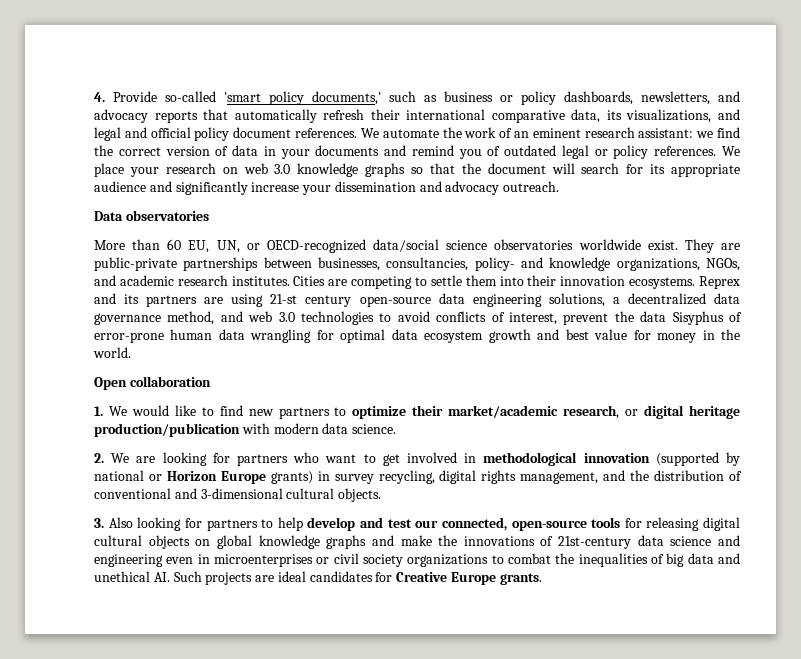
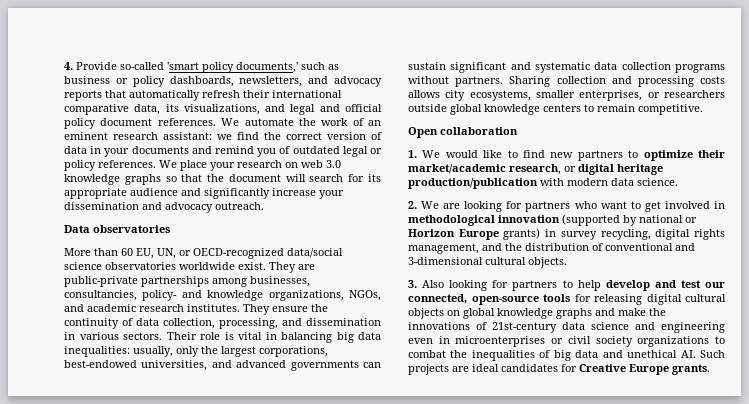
[263,257,312,268] between -> [212,278,247,287] among
[293,275,740,289] [94,293,741,307] [94,311,742,325] [94,329,740,343] [93,347,131,358] Cities are competing to settle them into their innovation ecosystems. Reprex and its partners are using 21-st century open-source data engineering solutions, a decentralized data governance method, and web 3.0 technologies to avoid conflicts of interest, prevent the data Sisyphus of error-prone human data wrangling for optimal data ecosystem growth and best value for money in the world. -> [243,304,328,315] [64,318,381,329] [64,332,381,343] [64,346,328,357] [64,360,381,371] [408,62,725,73] [408,76,725,87] [408,90,725,101] [408,104,703,115] They ensure the continuity of data collection, processing, and dissemination in various sectors. Their role is vital in balancing big data inequalities: usually, only the largest corporations, best-endowed universities, and advanced governments can sustain significant and systematic data collection programs without partners. Sharing collection and processing costs allows city ecosystems, smaller enterprises, or researchers outside global knowledge centers to remain competitive.

